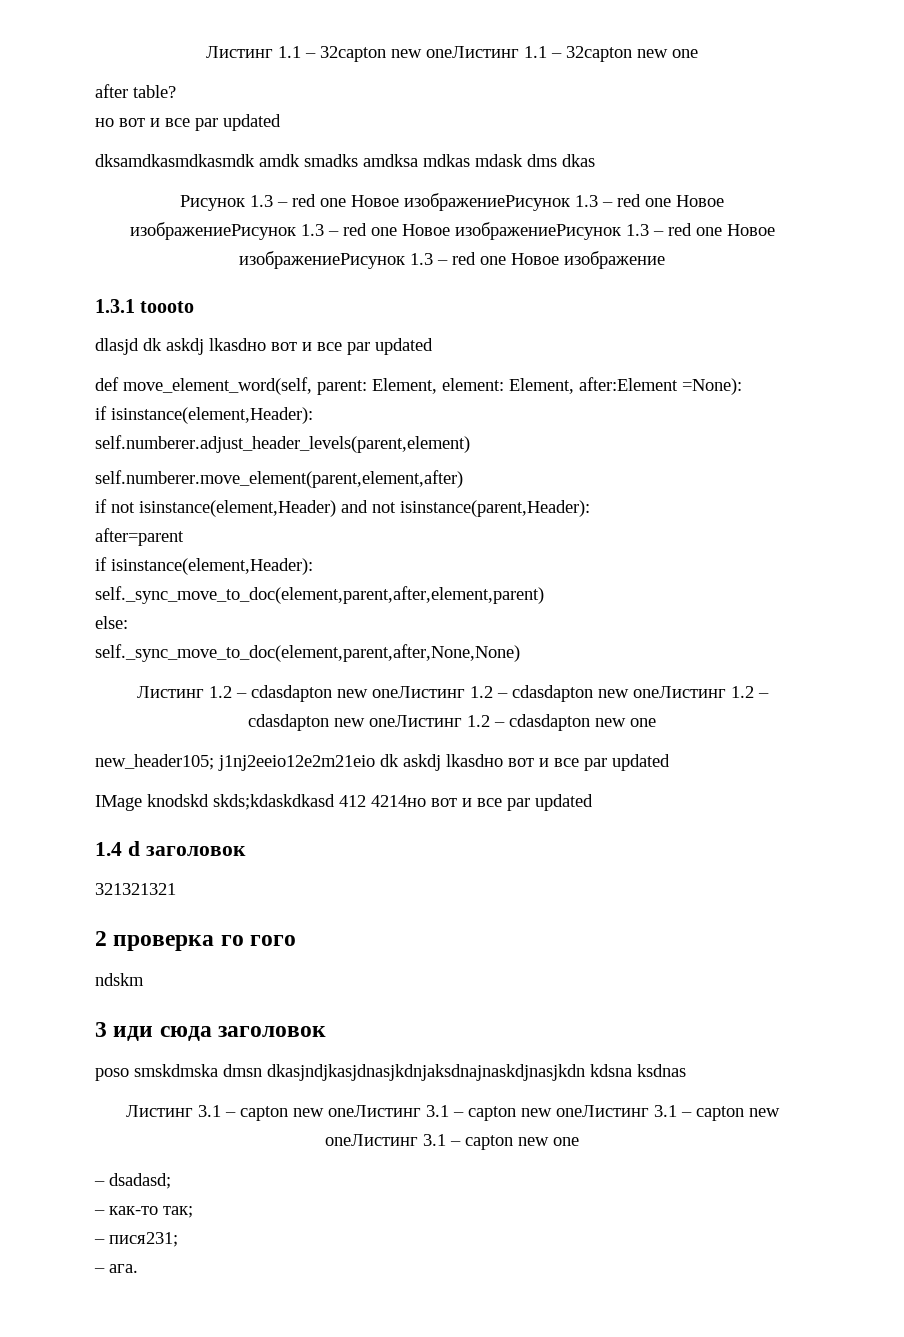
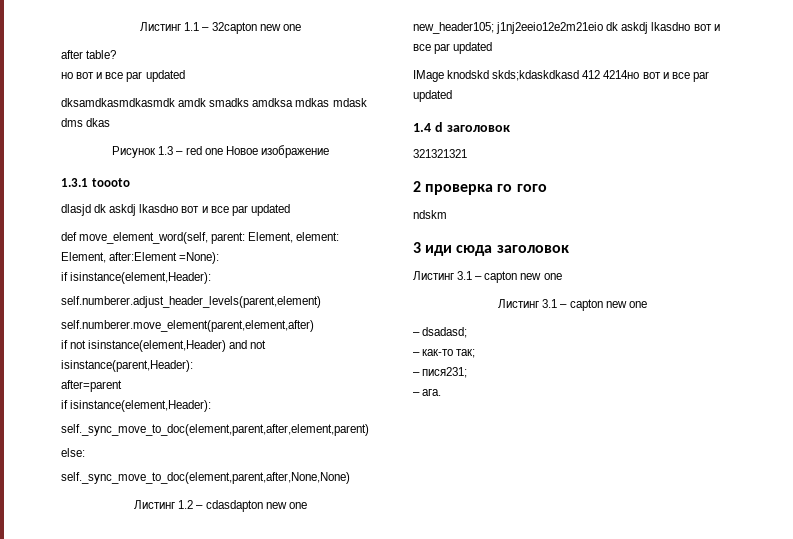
[426,46,668,62] oneЛистинг 1.1 – 32capton new -> (281, 27) none
[404,193,724,211] [129,222,775,240] [239,251,559,269] изображениеРисунок 1.3 – red one Новое изображениеРисунок 1.3 – red one Новое изображениеРисунок 1.3 – red one Новое изображениеРисунок 1.3 – red one Новое -> (258, 150) none
[371,685,769,702] [248,714,626,731] oneЛистинг 1.2 – cdasdapton new oneЛистинг 1.2 – cdasdapton new oneЛистинг 1.2 – cdasdapton new -> (287, 505) none
[95,1064,686,1081] [125,1105,780,1121] [325,1134,418,1146] // poso smskdmska dmsn dkasjndjkasjdnasjkdnjaksdnajnaskdjnasjkdn kdsna ksdnas // Листинг 3.1 – capton new oneЛистинг 3.1 – capton new oneЛистинг 3.1 – capton new oneЛистинг -> [413,271,562,283] [498,299,540,308] // Листинг 3.1 – capton new one // Листинг

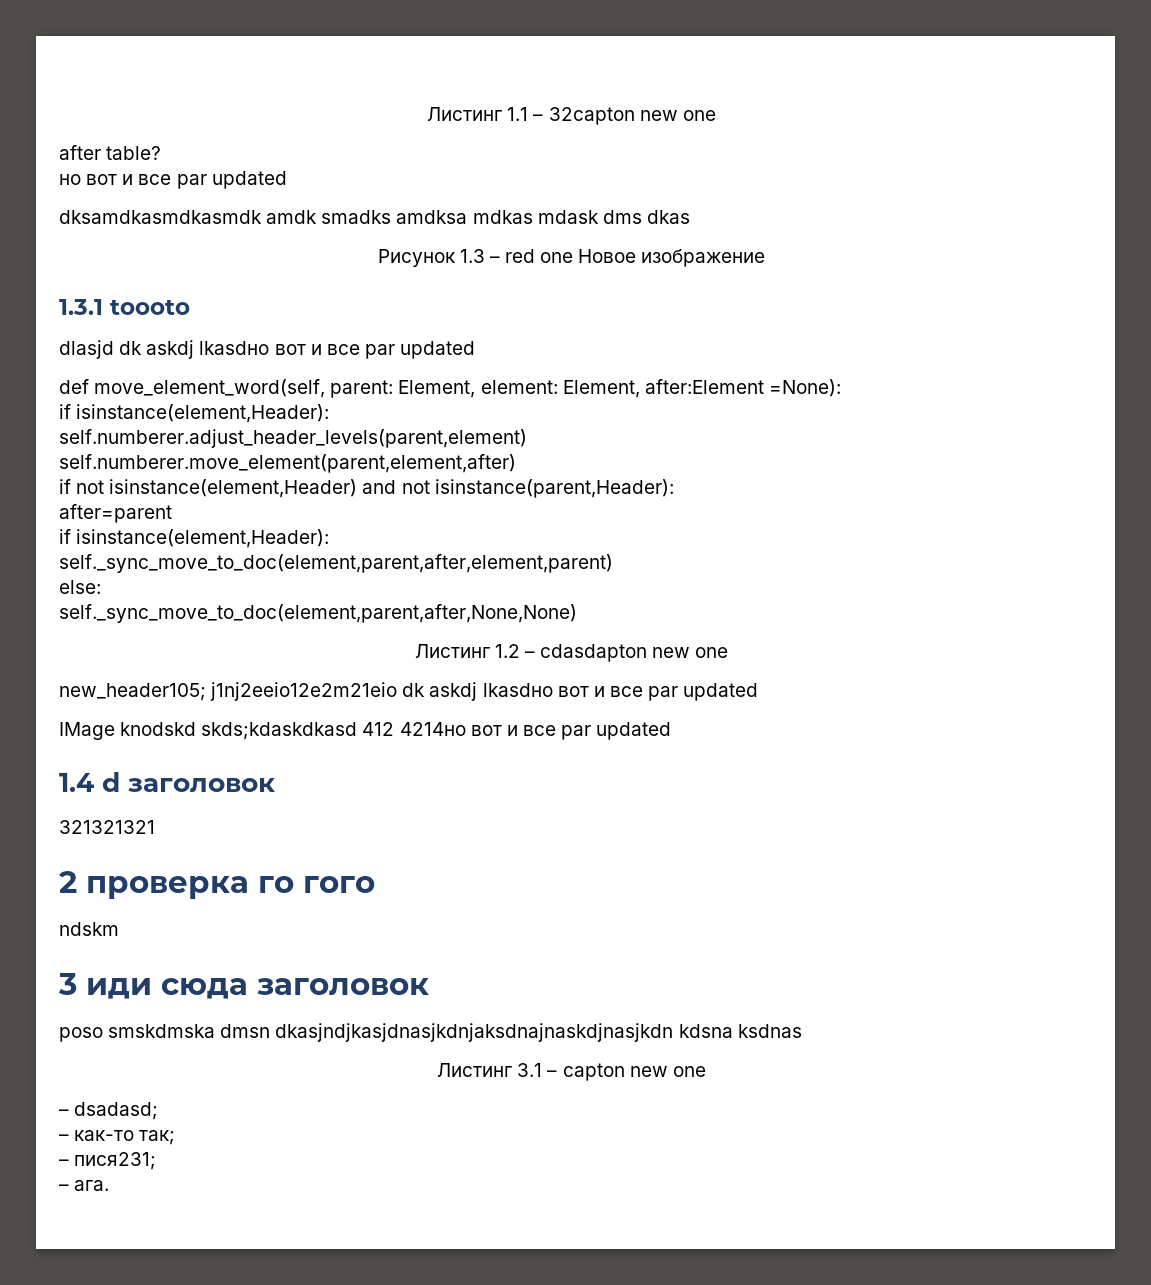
[413,271,562,283] Листинг 3.1 – capton new one -> [59,1023,802,1042] poso smskdmska dmsn dkasjndjkasjdnasjkdnjaksdnajnaskdjnasjkdn kdsna ksdnas

